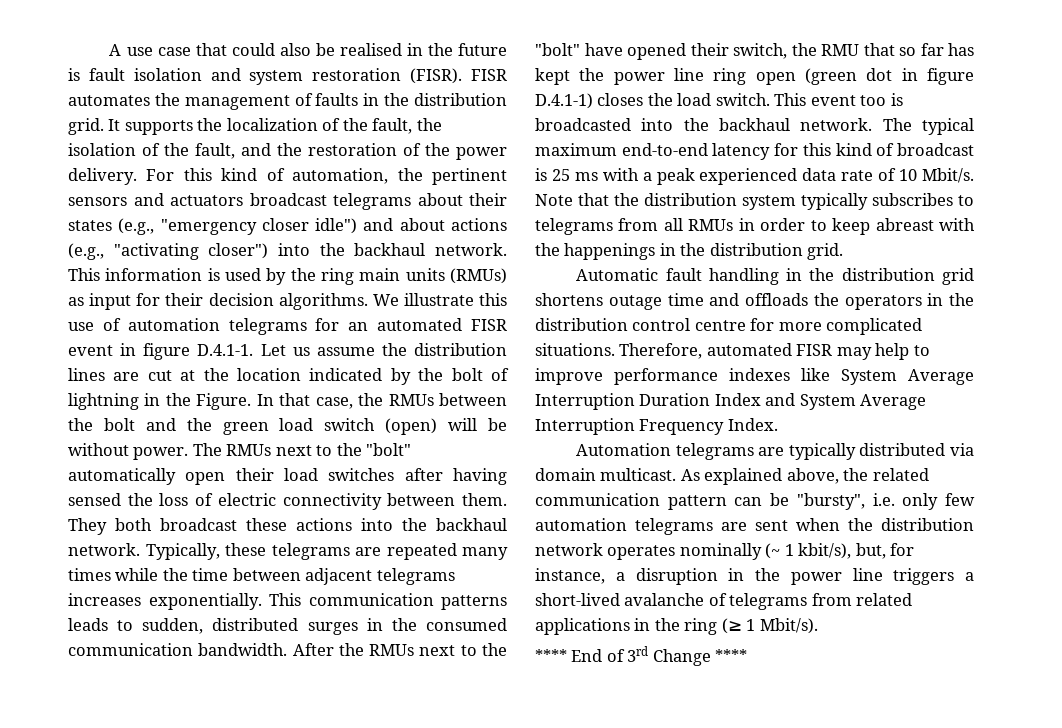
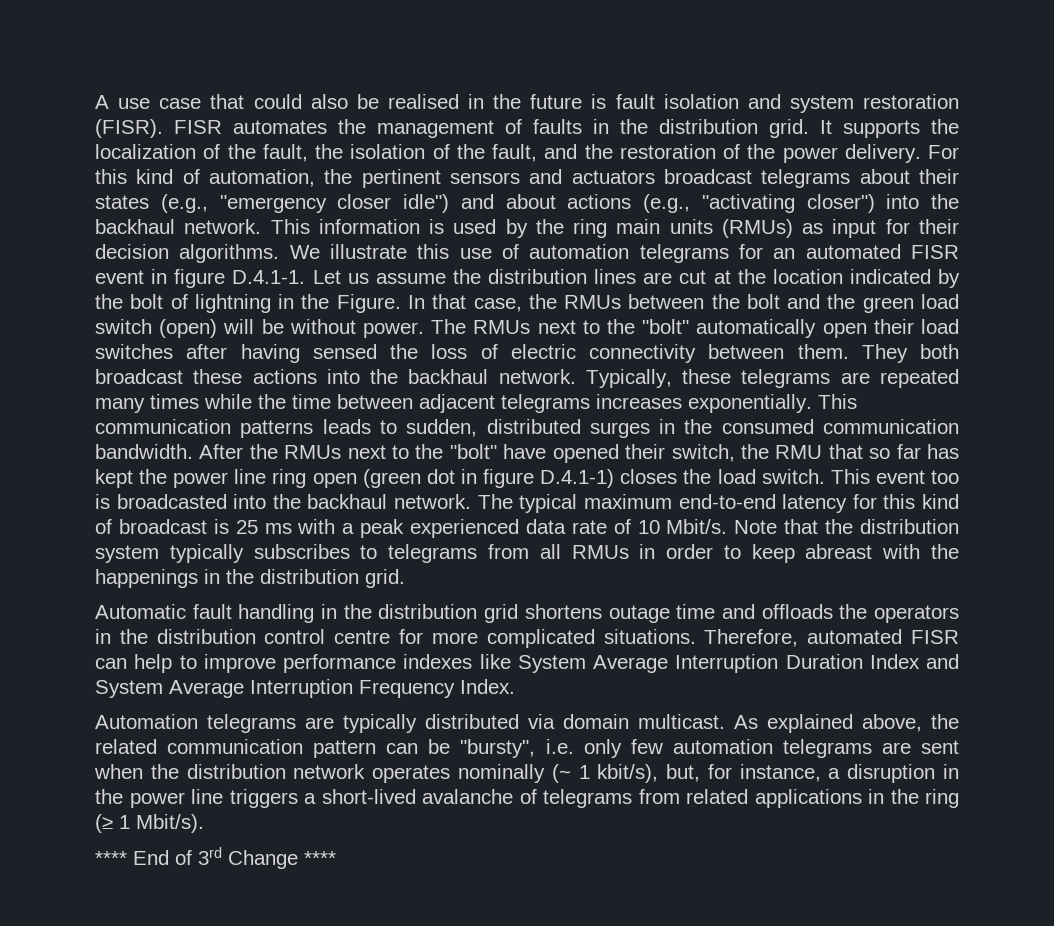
[836,347,872,360] may -> [95,658,127,669] can

